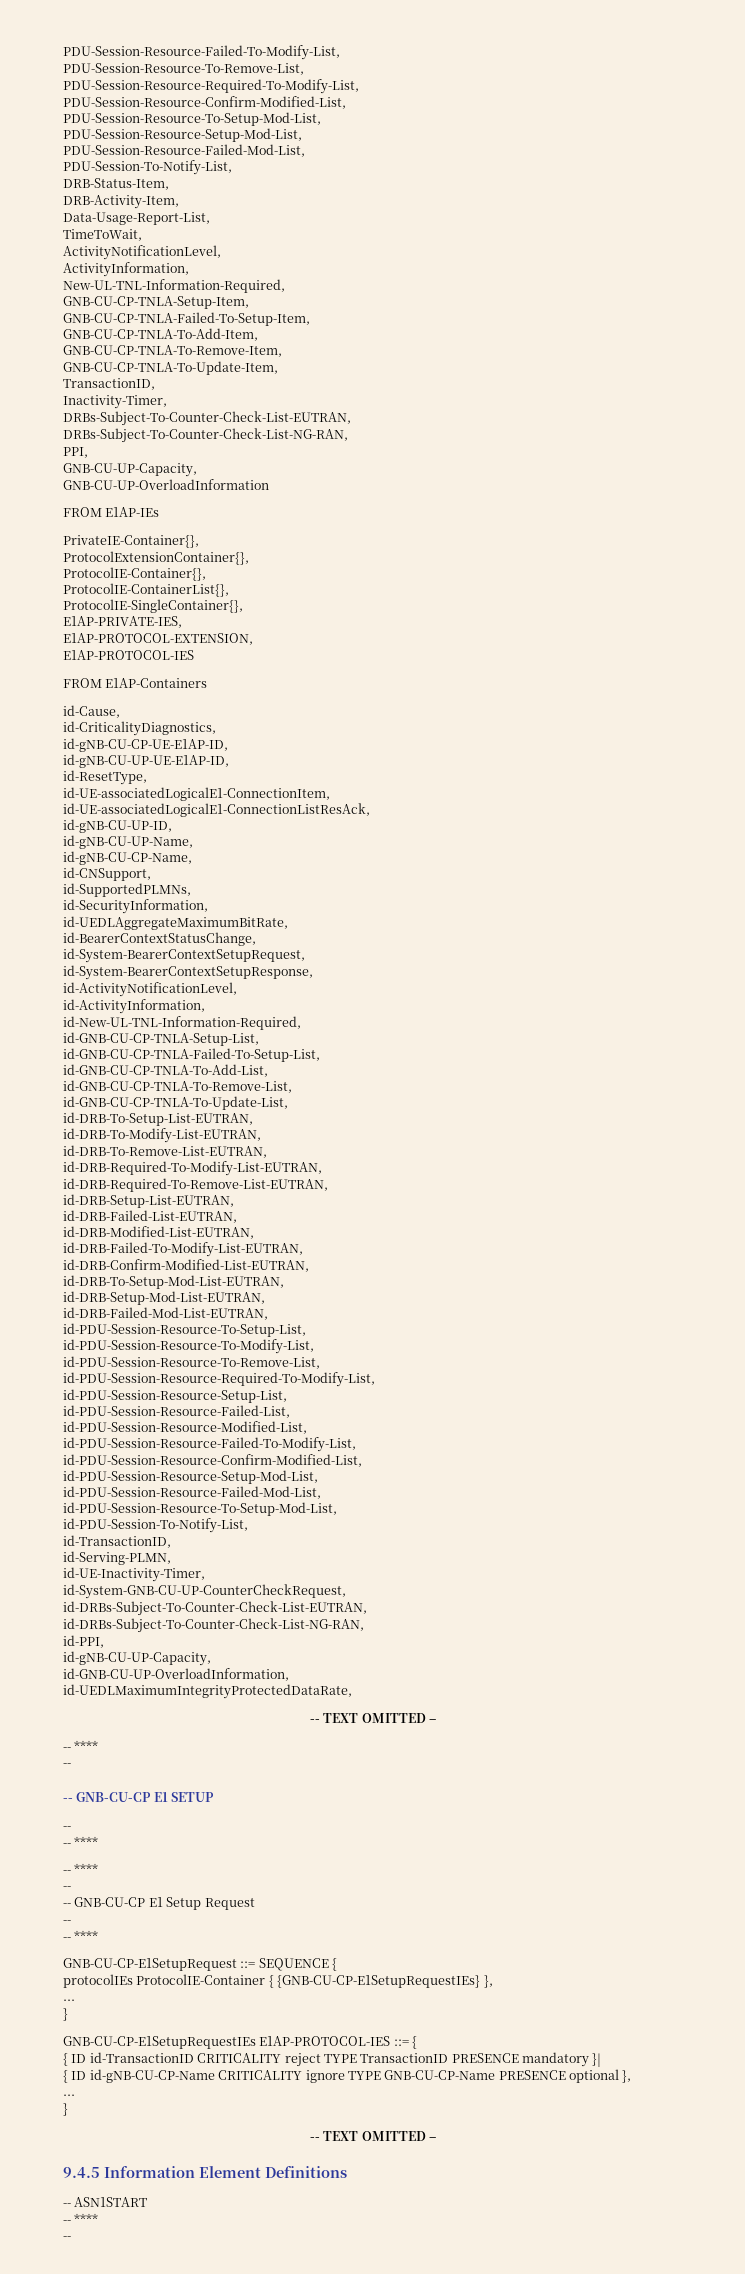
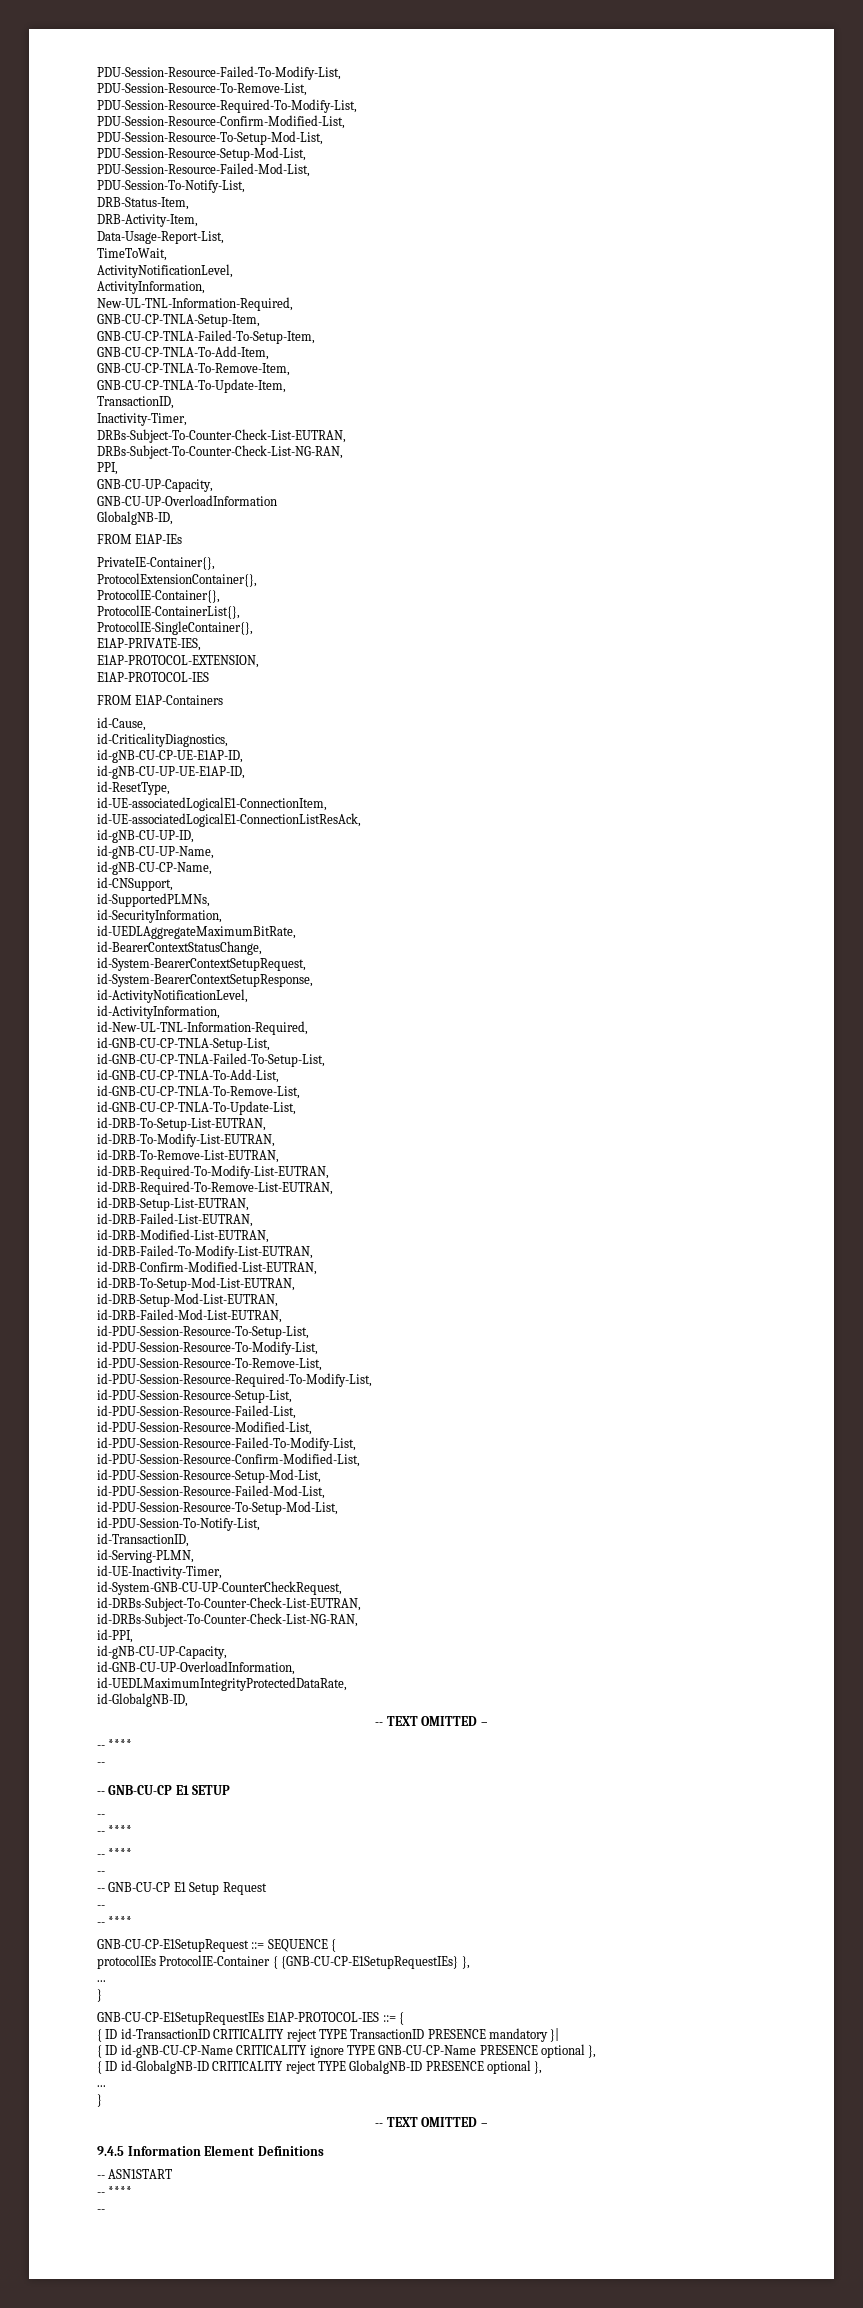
(269, 484) none -> [97,511,173,525] // GlobalgNB-ID,
(352, 1691) none -> [97,1693,188,1707] // id-GlobalgNB-ID,
(632, 2076) none -> [97,2060,543,2074] // { ID id-GlobalgNB-ID CRITICALITY reject TYPE GlobalgNB-ID PRESENCE optional },

